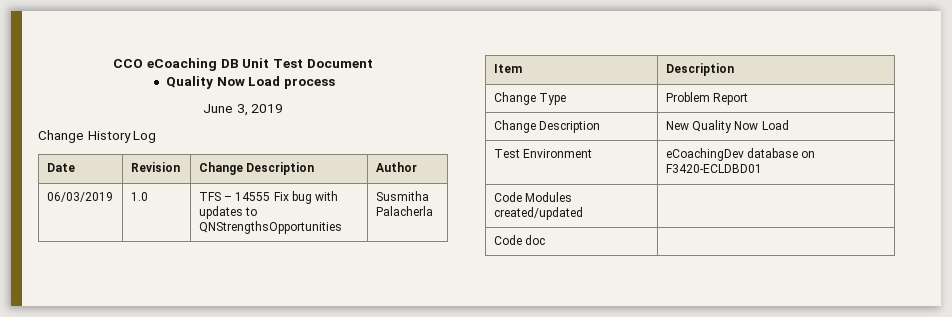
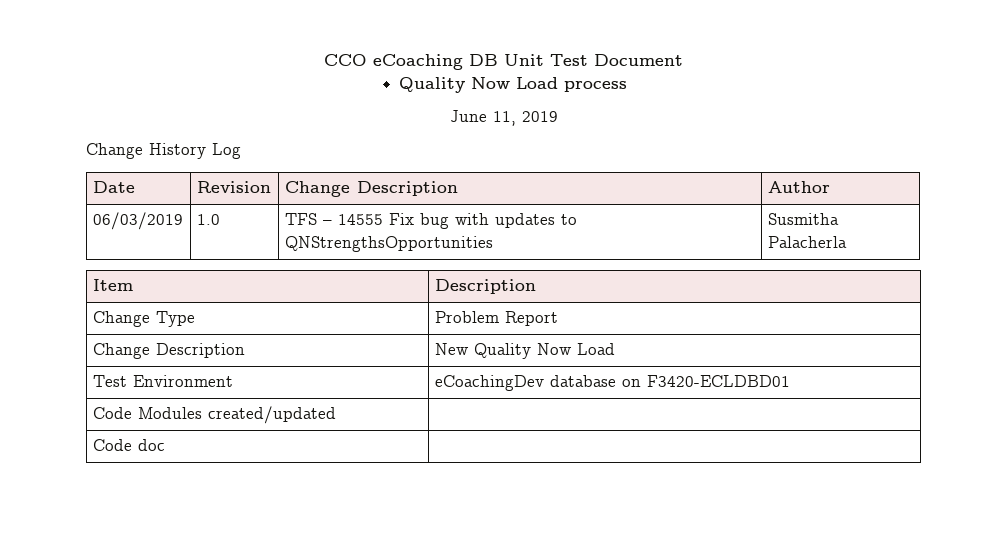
[236,104,248,116] 3, -> [492,111,516,126] 11,

